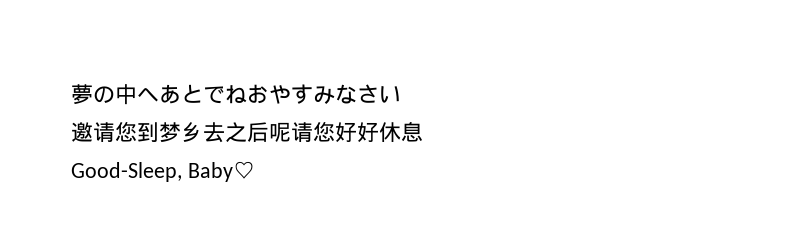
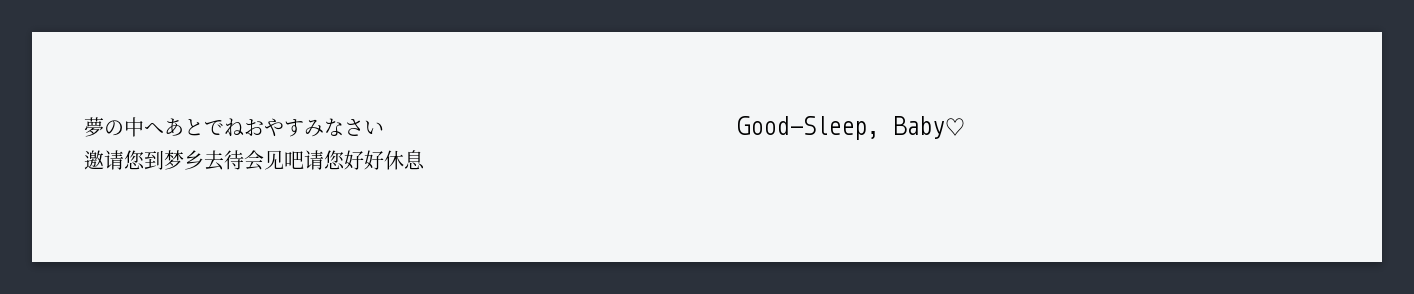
[225,122,291,143] 之后呢 -> [224,150,304,171] 待会见吧

